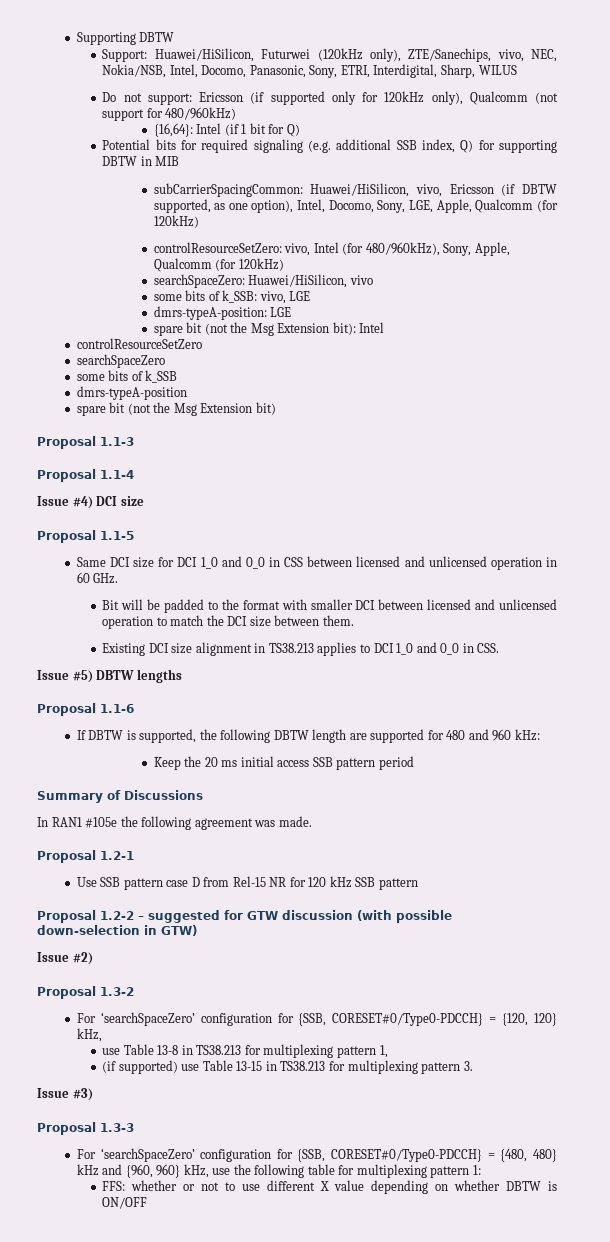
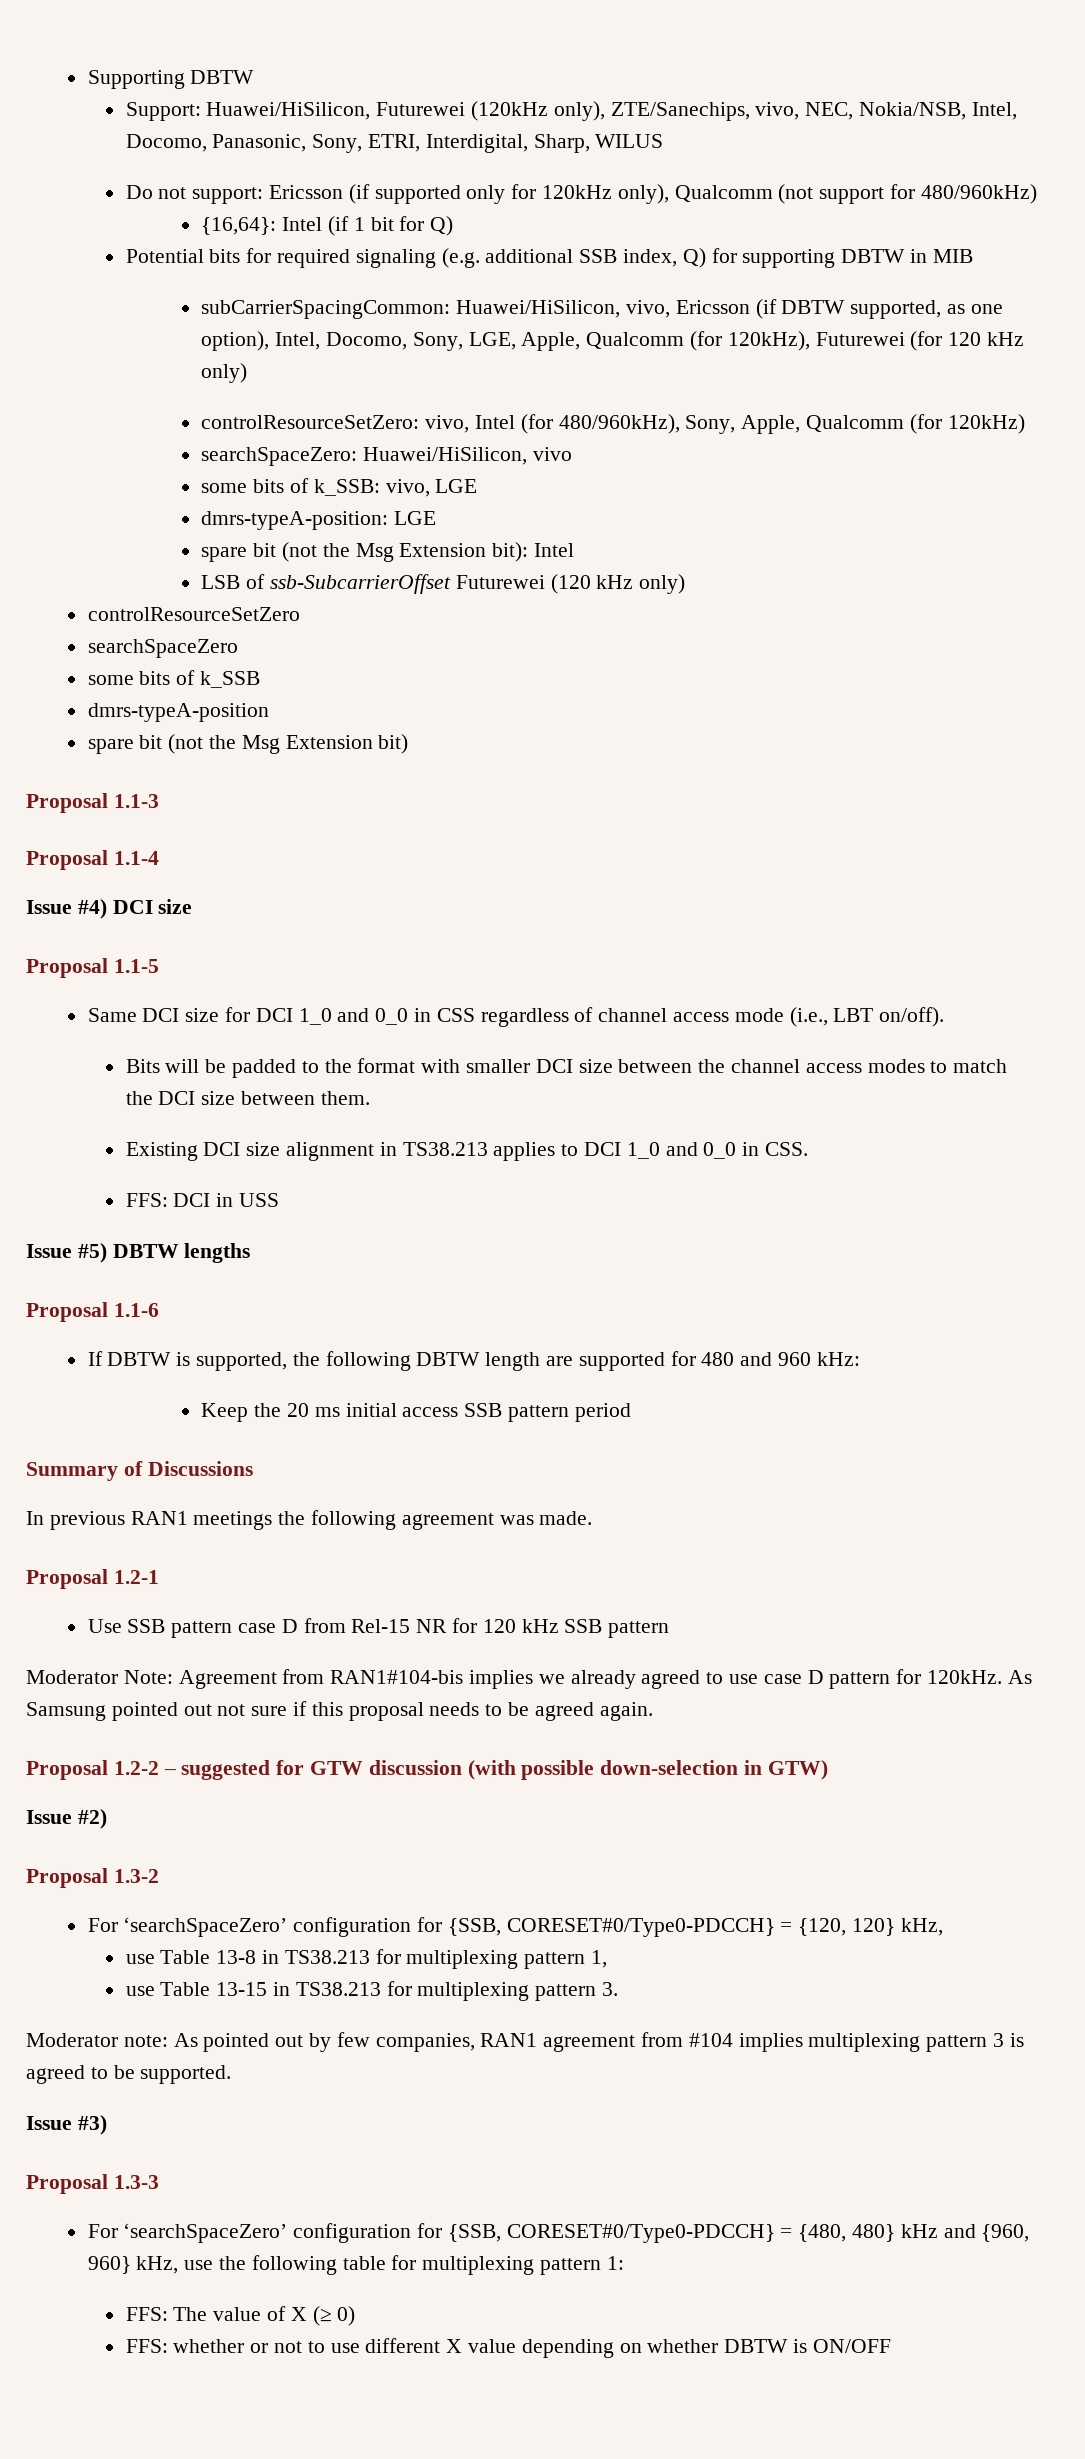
[261,49,311,59] Futurwei -> [376,102,466,116] Futurewei
[153,215,199,228] 120kHz) -> [727,331,1025,351] [201,363,248,383] 120kHz), Futurewei (for 120 kHz only)
(385, 327) none -> [201,574,686,594] // LSB of ssb-SubcarrierOffset Futurewei (120 kHz only)
[307,556,557,570] [76,572,119,584] [102,600,120,610] between licensed and unlicensed operation in 60 GHz. // Bit -> [480,1007,945,1027] [125,1059,160,1073] regardless of channel access mode (i.e., LBT on/off). // Bits
[378,599,558,610] [102,616,154,629] between licensed and unlicensed operation -> [578,1059,925,1073] size between the channel access modes
(500, 648) none -> [125,1193,279,1207] // FFS: DCI in USS
[51,817,118,828] RAN1 #105e -> [49,1511,273,1530] previous RAN1 meetings
(418, 884) none -> [26,1669,1032,1689] [26,1701,653,1721] // Moderator Note: Agreement from RAN1#104-bis implies we already agreed to use case D pattern for 120kHz. As Samsung pointed out not sure if this proposal needs to be agreed again.
[102,1060,178,1074] (if supported) -> (607, 1959) none
(473, 1066) none -> [26,2032,1024,2052] [26,2065,232,2084] // Moderator note: As pointed out by few companies, RAN1 agreement from #104 implies multiplexing pattern 3 is agreed to be supported.
(481, 1170) none -> [125,2306,356,2326] // FFS: The value of X (≥ 0)

